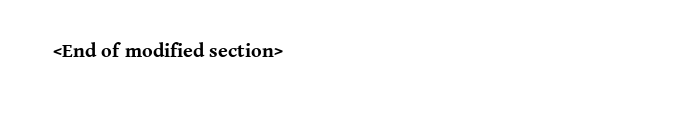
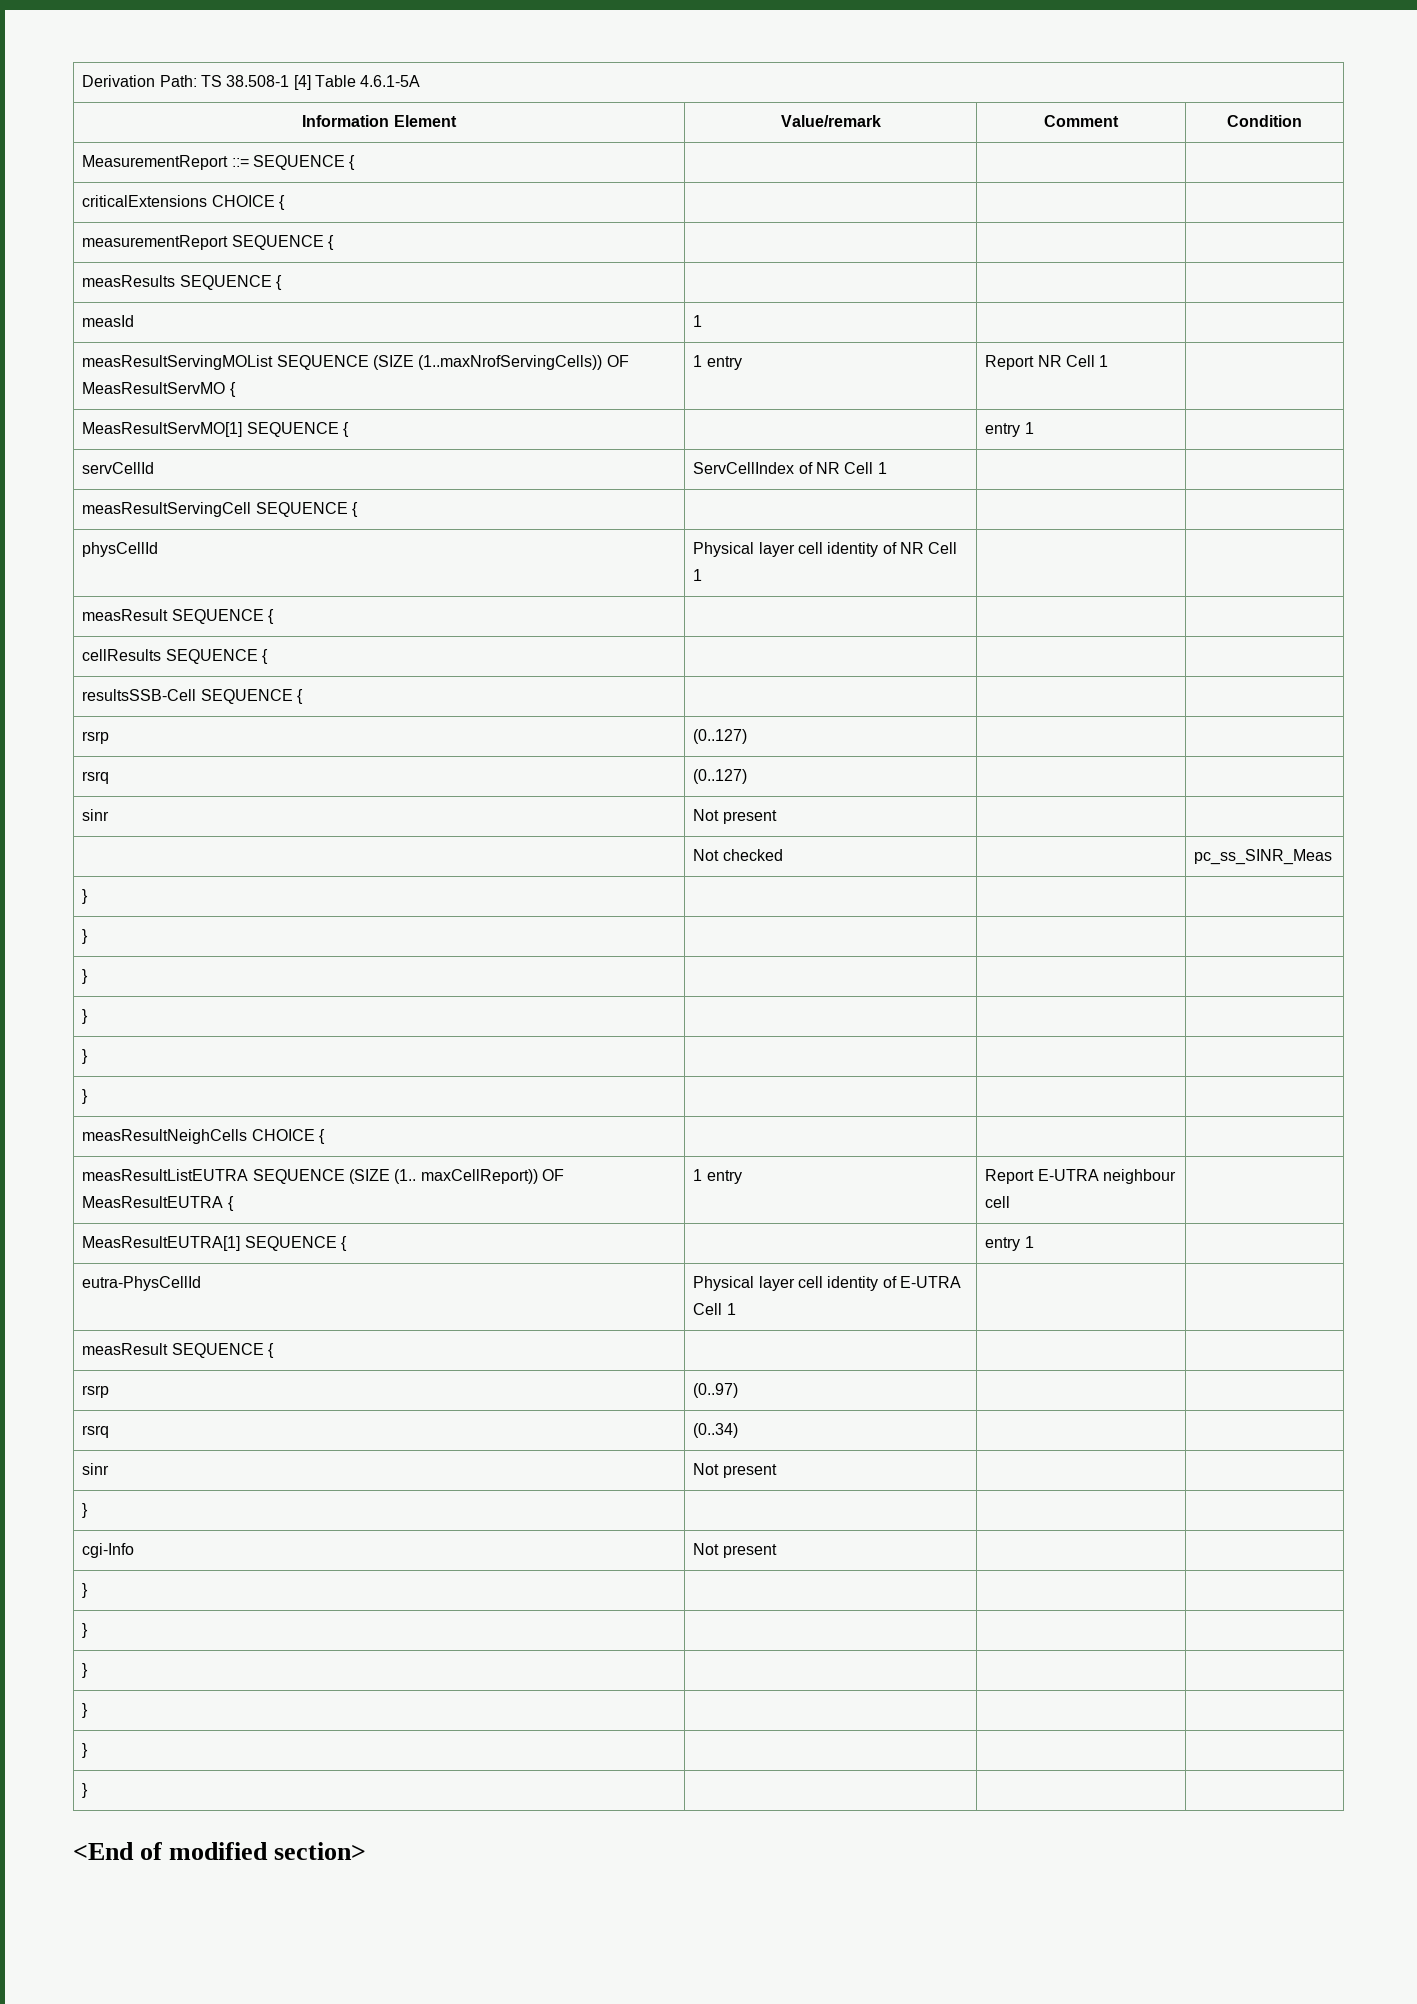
(53, 49) none -> [82,75,421,90] [302,115,457,127] [780,115,881,127] [1044,115,1119,127] [1227,115,1302,127] [82,155,356,170] [82,195,286,210] [82,235,335,250] [82,275,283,290] [82,315,135,327] [693,315,703,327] [82,355,629,370] [82,382,236,397] [693,355,742,370] [985,355,1109,370] [82,422,350,437] [985,422,1034,437] [82,462,155,474] [693,462,887,474] [82,502,359,517] [82,542,159,557] [693,542,958,557] [693,569,703,581] [82,609,275,624] [82,649,269,664] [82,689,304,704] [82,731,110,744] [693,729,748,744] [82,771,110,784] [693,769,748,784] [82,809,110,821] [693,809,777,824] [693,849,783,861] [1194,849,1333,865] [82,889,89,904] [82,929,89,944] [82,969,89,984] [82,1009,89,1024] [82,1049,89,1064] [82,1089,89,1104] [82,1129,326,1144] [82,1169,565,1184] [82,1196,234,1211] [693,1169,742,1184] [985,1169,1177,1184] [985,1196,1011,1208] [82,1236,348,1251] [985,1236,1034,1251] [82,1276,202,1291] [693,1276,962,1291] [693,1303,736,1315] [82,1343,275,1358] [82,1385,110,1398] [693,1383,739,1398] [82,1425,110,1438] [693,1423,739,1438] [82,1463,110,1475] [693,1463,777,1478] [82,1503,89,1518] [82,1543,135,1558] [693,1543,777,1558] [82,1583,89,1598] [82,1623,89,1638] [82,1663,89,1678] [82,1703,89,1718] [82,1743,89,1758] [82,1783,89,1798] Derivation Path: TS 38.508-1 [4] Table 4.6.1-5A // Information Element | Value/remark | Comment | Condition // MeasurementReport ::= SEQUENCE { | | | // criticalExtensions CHOICE { | | | // measurementReport SEQUENCE { | | | // measResults SEQUENCE { | | | // measId | 1 | | // measResultServingMOList SEQUENCE (SIZE (1..maxNrofServingCells)) OF MeasResultServMO { | 1 entry | Report NR Cell 1 | // MeasResultServMO[1] SEQUENCE { | | entry 1 | // servCellId | ServCellIndex of NR Cell 1 | | // measResultServingCell SEQUENCE { | | | // physCellId | Physical layer cell identity of NR Cell 1 | | // measResult SEQUENCE { | | | // cellResults SEQUENCE { | | | // resultsSSB-Cell SEQUENCE { | | | // rsrp | (0..127) | | // rsrq | (0..127) | | // sinr | Not present | | // | Not checked | | pc_ss_SINR_Meas // } | | | // } | | | // } | | | // } | | | // } | | | // } | | | // measResultNeighCells CHOICE { | | | // measResultListEUTRA SEQUENCE (SIZE (1.. maxCellReport)) OF MeasResultEUTRA { | 1 entry | Report E-UTRA neighbour cell | // MeasResultEUTRA[1] SEQUENCE { | | entry 1 | // eutra-PhysCellId | Physical layer cell identity of E-UTRA Cell 1 | | // measResult SEQUENCE { | | | // rsrp | (0..97) | | // rsrq | (0..34) | | // sinr | Not present | | // } | | | // cgi-Info | Not present | | // } | | | // } | | | // } | | | // } | | | // } | | | // } | | | //

